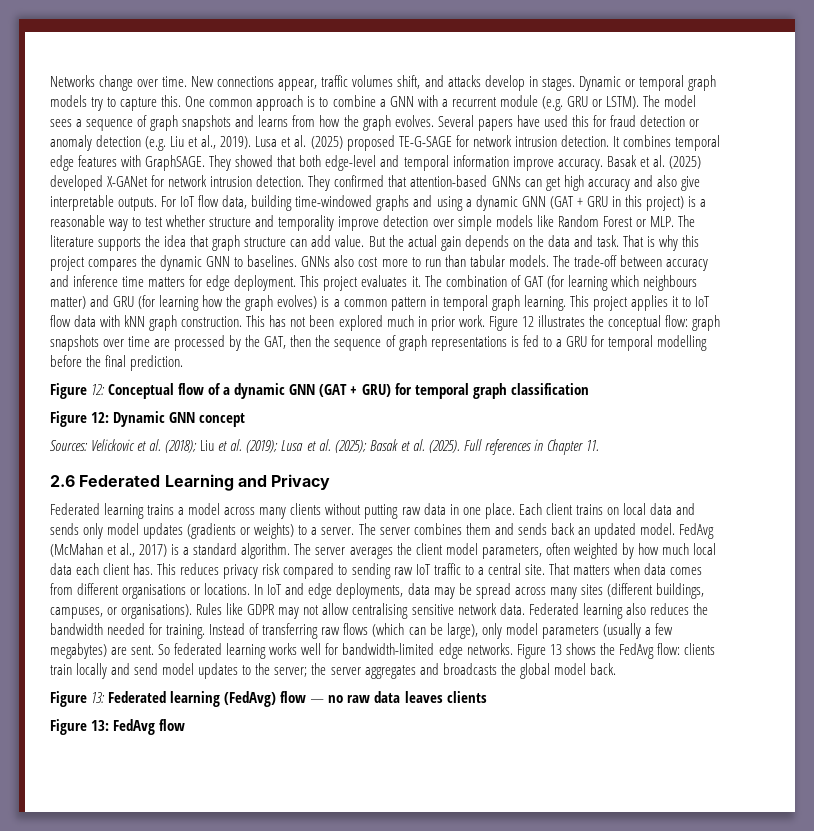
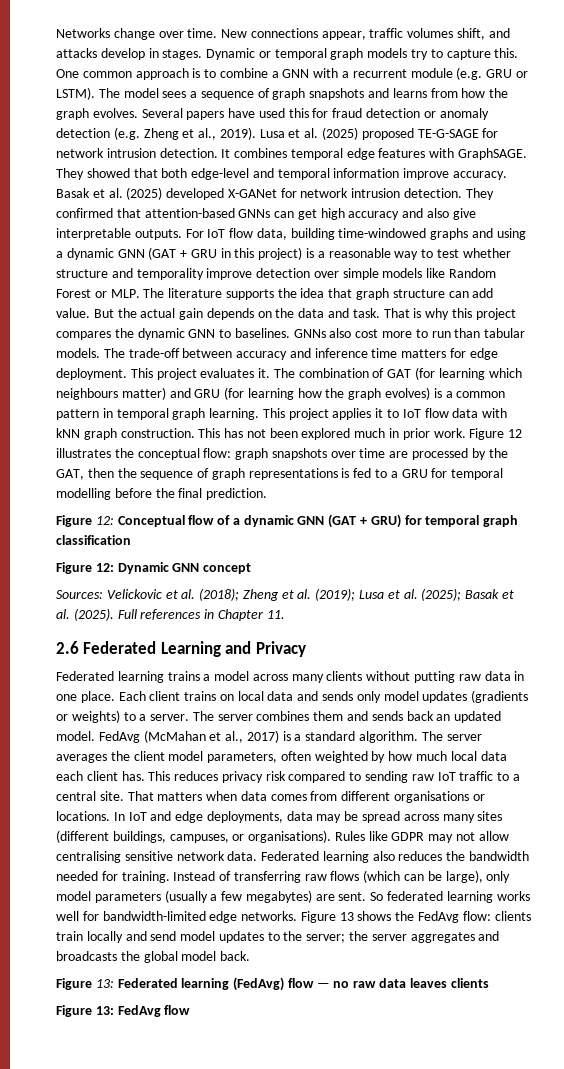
[170,136,185,147] Liu -> [143,128,179,140] Zheng
[200,440,215,451] Liu -> [242,589,279,601] Zheng

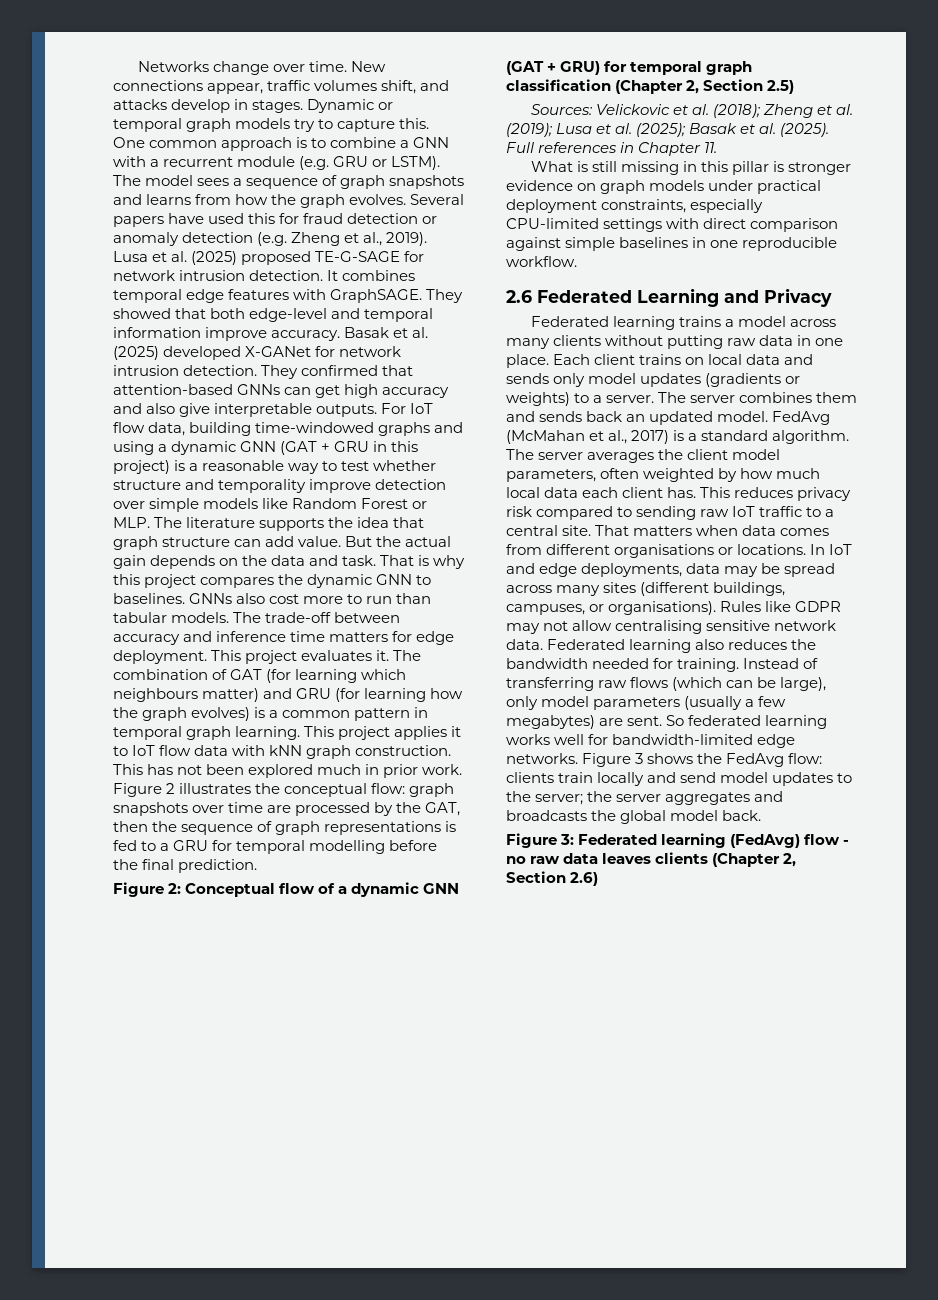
[508,429,523,438] 12 -> [166,783,176,794] 2
[95,516,114,525] 12: -> [168,883,182,894] 2:
[56,562,252,574] // Figure 12: Dynamic GNN concept -> [615,79,795,94] (Chapter 2, Section 2.5)
(285, 614) none -> [531,161,852,175] [506,180,822,194] [506,199,764,213] [506,218,839,232] [506,237,838,251] [506,256,577,267] // What is still missing in this pillar is stronger evidence on graph models under practical deployment constraints, especially CPU-limited settings with direct comparison against simple baselines in one reproducible workflow.
[339,912,354,921] 13 -> [635,753,644,764] 3
[95,979,114,988] 13: -> [560,834,575,845] 3:
[316,983,330,988] — -> [843,840,850,845] -
[56,1005,191,1017] // Figure 13: FedAvg flow -> [712,853,797,867] [506,871,599,886] (Chapter 2, Section 2.6)

